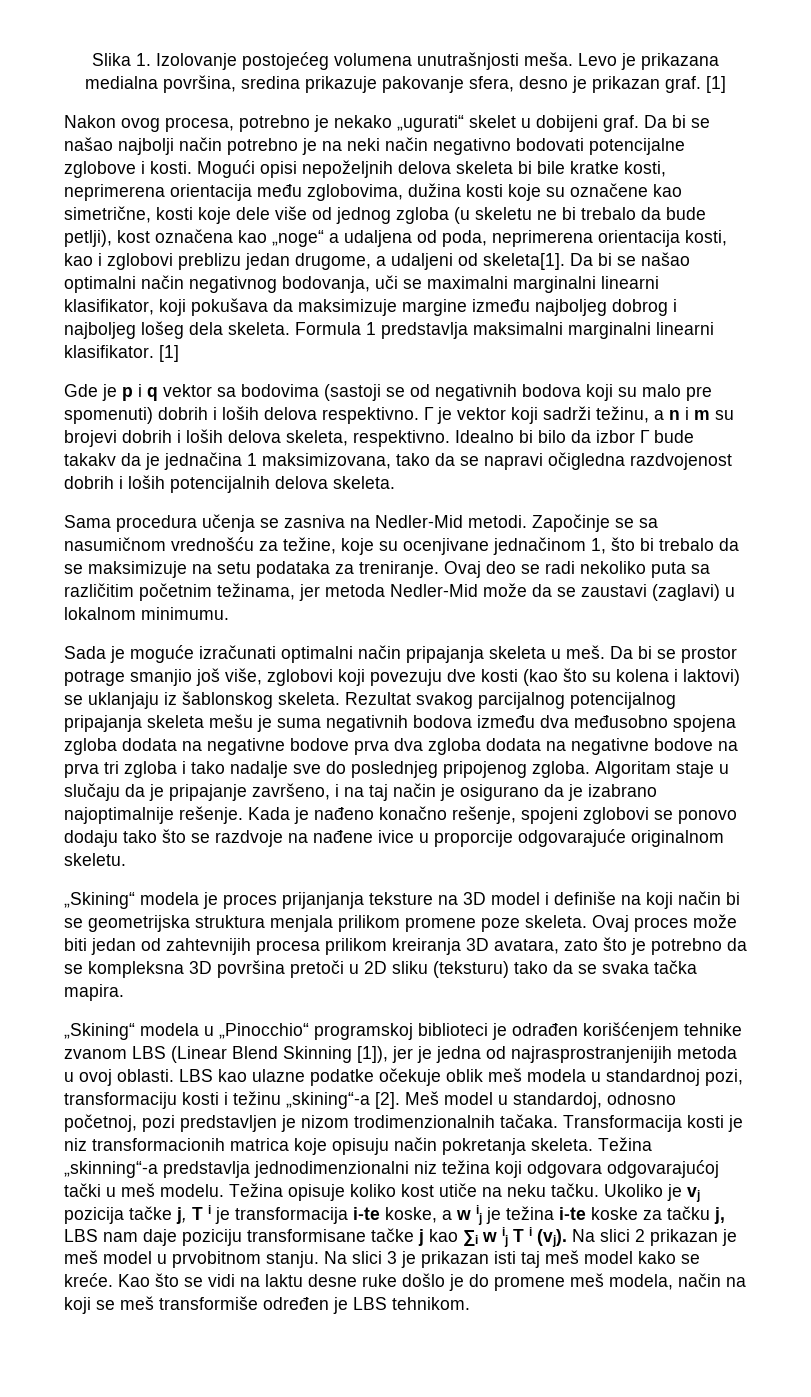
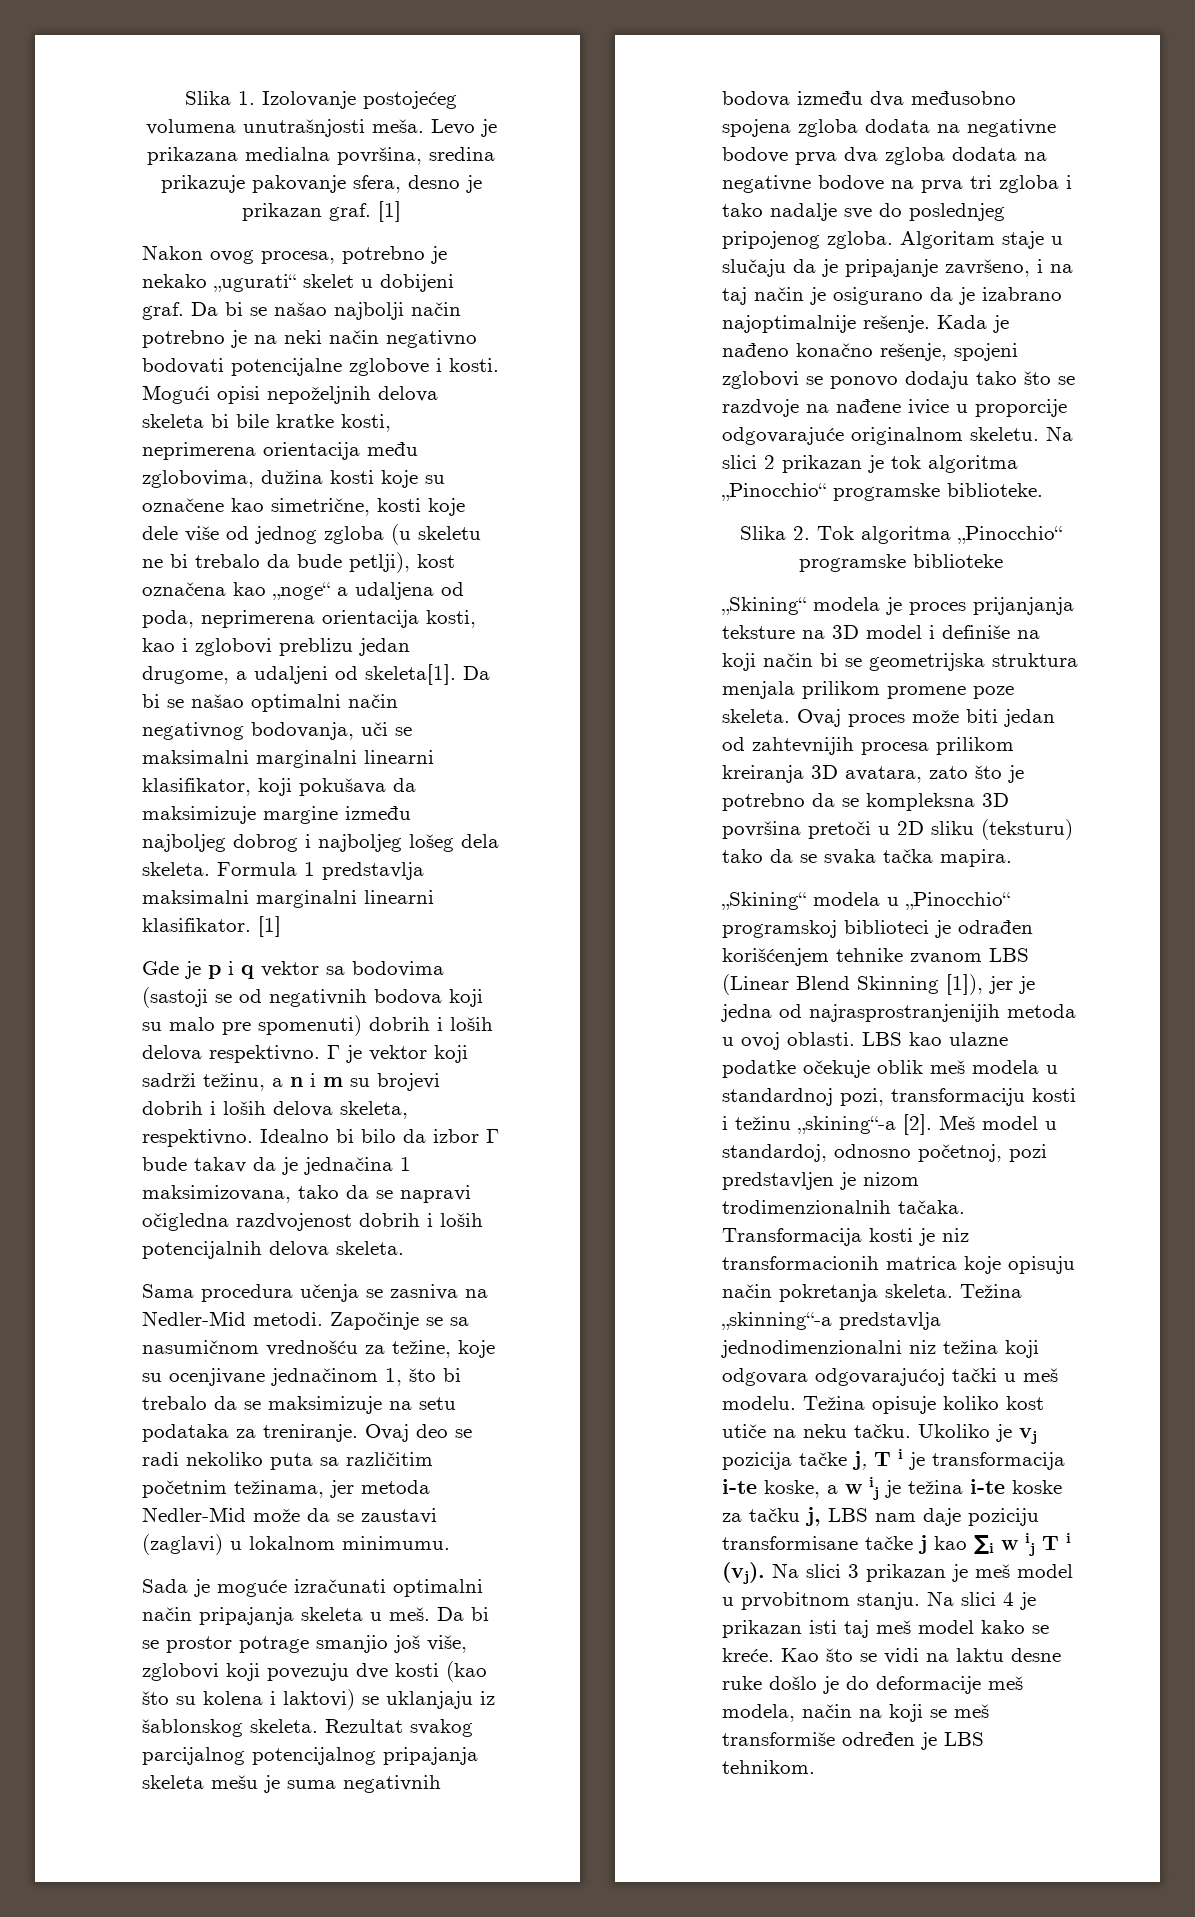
[427,276,508,289] maximalni -> [142,750,249,764] maksimalni
[64,453,116,466] takakv -> [194,1157,246,1173] takav
(126, 859) none -> [1046,426,1073,441] [722,455,1018,473] [722,483,1043,502] [740,526,1062,545] [799,554,1003,572] Na slici 2 prikazan je tok algoritma „Pinocchio“ programske biblioteke. // Slika 2. Tok algoritma „Pinocchio“ programske biblioteke
[635,1229,645,1242] 2 -> [848,1564,859,1578] 3
[387,1251,397,1264] 3 -> [1003,1592,1014,1606] 4
[494,1276,565,1291] promene -> [876,1676,981,1694] deformacije

